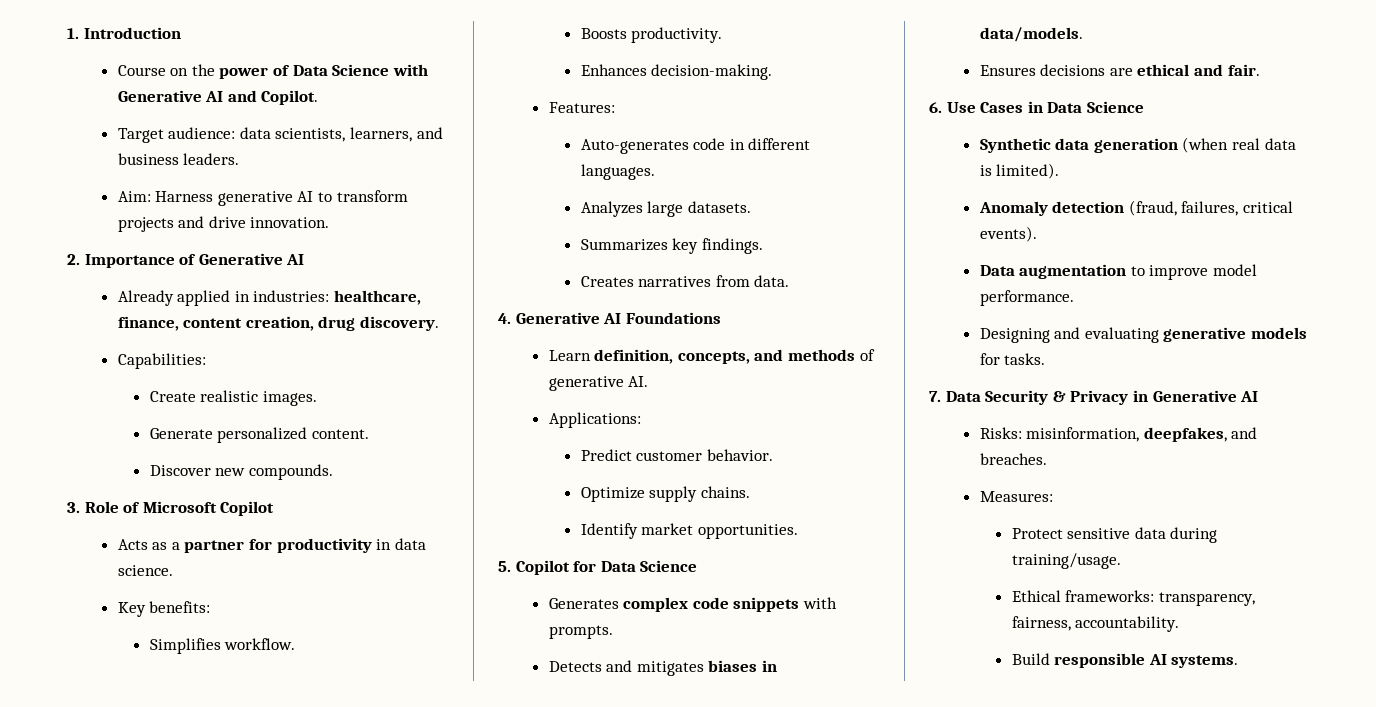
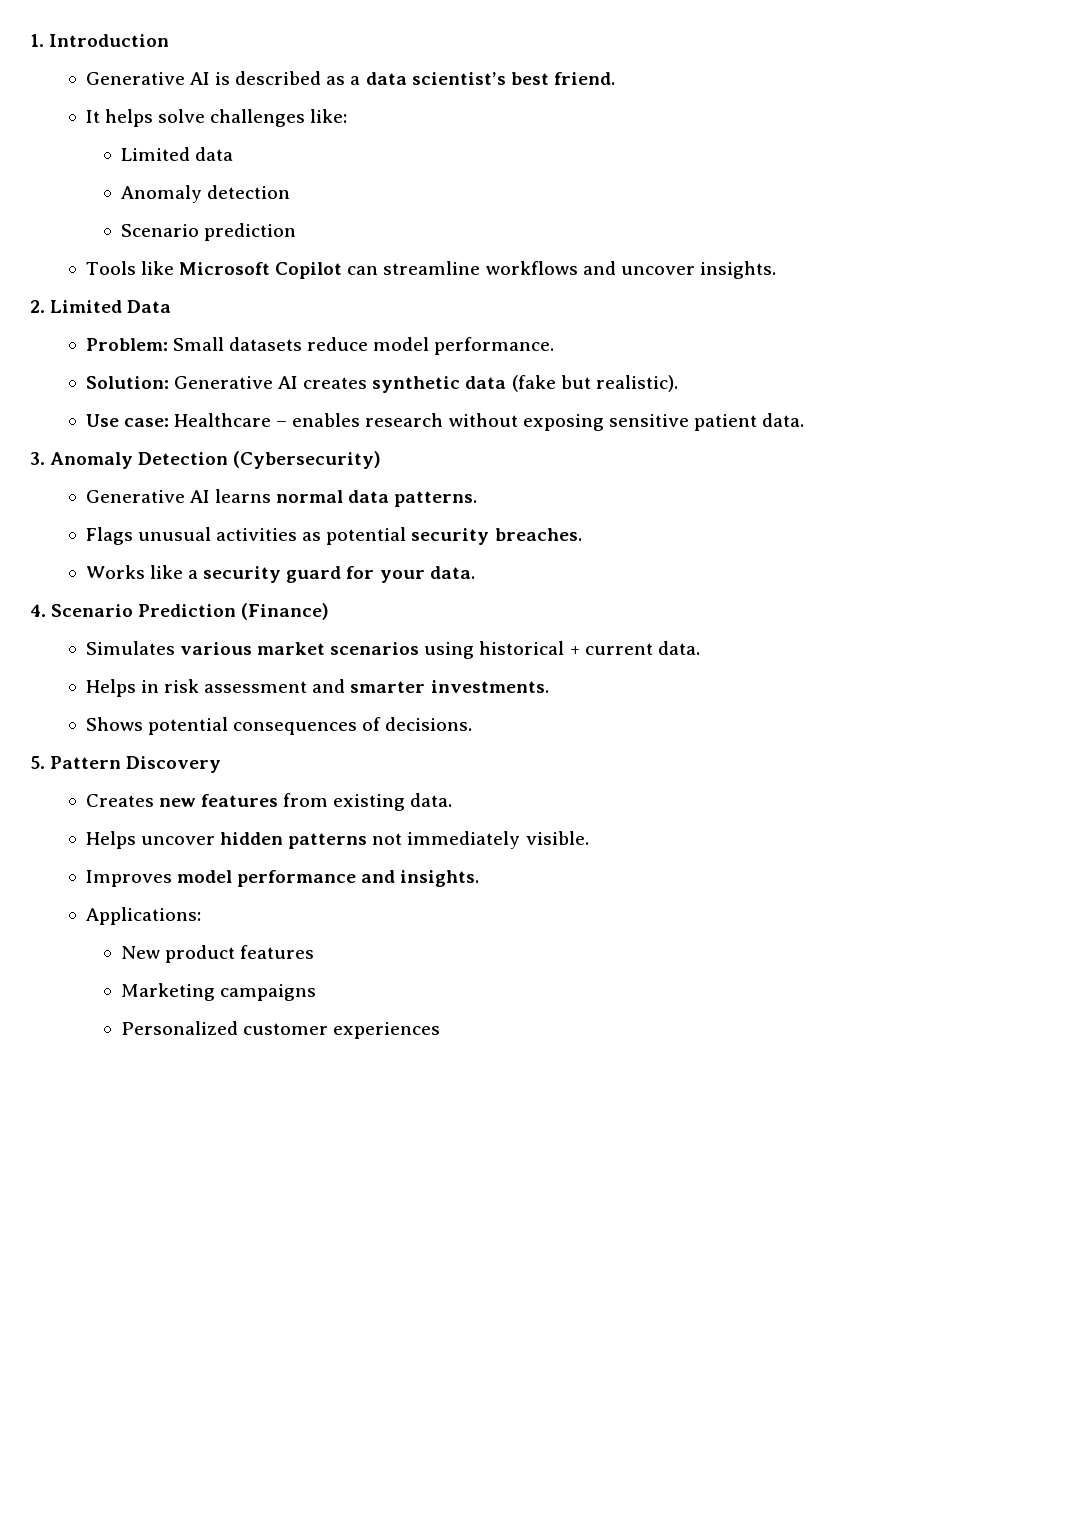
[117,64,428,79] [117,90,319,105] [117,127,443,143] [117,153,240,165] [117,190,408,206] [117,216,330,232] [67,253,305,268] [117,290,422,306] [117,316,440,331] [117,353,206,369] [149,390,317,406] [149,427,369,443] [149,464,333,480] [67,501,275,516] [117,538,426,553] [117,565,173,576] [117,601,211,617] [149,638,296,654] [580,27,723,43] [580,64,773,80] [548,102,615,113] [580,138,811,154] [580,164,655,180] [580,201,751,217] [580,238,763,254] [580,275,790,287] [498,312,721,324] [548,349,875,364] [548,376,649,391] [548,412,641,428] [580,449,773,461] [580,486,750,502] [580,523,798,539] [498,560,698,575] [548,597,838,612] [548,625,613,639] [548,660,778,676] [979,27,1083,42] [979,64,1260,76] [929,101,1144,113] [979,137,1296,153] [979,163,1060,179] [978,200,1294,216] [979,226,1037,242] [979,264,1258,280] [979,290,1074,306] [979,327,1308,343] [979,353,1046,365] [929,390,1259,405] [979,427,1258,442] [979,453,1047,465] [979,491,1053,502] [1011,527,1218,543] [1011,553,1121,569] [1011,590,1255,606] [1011,616,1180,632] [1011,653,1239,668] Course on the power of Data Science with Generative AI and Copilot. // Target audience: data scientists, learners, and business leaders. // Aim: Harness generative AI to transform projects and drive innovation. // 2. Importance of Generative AI // Already applied in industries: healthcare, finance, content creation, drug discovery. // Capabilities: // Create realistic images. // Generate personalized content. // Discover new compounds. // 3. Role of Microsoft Copilot // Acts as a partner for productivity in data science. // Key benefits: // Simplifies workflow. // Boosts productivity. // Enhances decision-making. // Features: // Auto-generates code in different languages. // Analyzes large datasets. // Summarizes key findings. // Creates narratives from data. // 4. Generative AI Foundations // Learn definition, concepts, and methods of generative AI. // Applications: // Predict customer behavior. // Optimize supply chains. // Identify market opportunities. // 5. Copilot for Data Science // Generates complex code snippets with prompts. // Detects and mitigates biases in data/models. // Ensures decisions are ethical and fair. // 6. Use Cases in Data Science // Synthetic data generation (when real data is limited). // Anomaly detection (fraud, failures, critical events). // Data augmentation to improve model performance. // Designing and evaluating generative models for tasks. // 7. Data Security & Privacy in Generative AI // Risks: misinformation, deepfakes, and breaches. // Measures: // Protect sensitive data during training/usage. // Ethical frameworks: transparency, fairness, accountability. // Build responsible AI systems. -> [85,71,616,85] [85,109,348,127] [120,147,233,161] [120,185,290,203] [120,223,296,241] [85,261,776,279] [30,300,172,313] [85,337,555,355] [85,375,678,393] [85,413,805,431] [30,451,382,469] [85,489,478,507] [85,527,582,545] [85,565,475,583] [30,603,330,620] [85,641,700,659] [85,679,549,697] [85,717,473,735] [30,756,222,773] [85,793,453,811] [85,831,589,849] [85,870,480,887] [85,907,201,925] [120,945,315,963] [120,983,316,1001] [120,1021,441,1039] Generative AI is described as a data scientist’s best friend. // It helps solve challenges like: // Limited data // Anomaly detection // Scenario prediction // Tools like Microsoft Copilot can streamline workflows and uncover insights. // 2. Limited Data // Problem: Small datasets reduce model performance. // Solution: Generative AI creates synthetic data (fake but realistic). // Use case: Healthcare – enables research without exposing sensitive patient data. // 3. Anomaly Detection (Cybersecurity) // Generative AI learns normal data patterns. // Flags unusual activities as potential security breaches. // Works like a security guard for your data. // 4. Scenario Prediction (Finance) // Simulates various market scenarios using historical + current data. // Helps in risk assessment and smarter investments. // Shows potential consequences of decisions. // 5. Pattern Discovery // Creates new features from existing data. // Helps uncover hidden patterns not immediately visible. // Improves model performance and insights. // Applications: // New product features // Marketing campaigns // Personalized customer experiences

